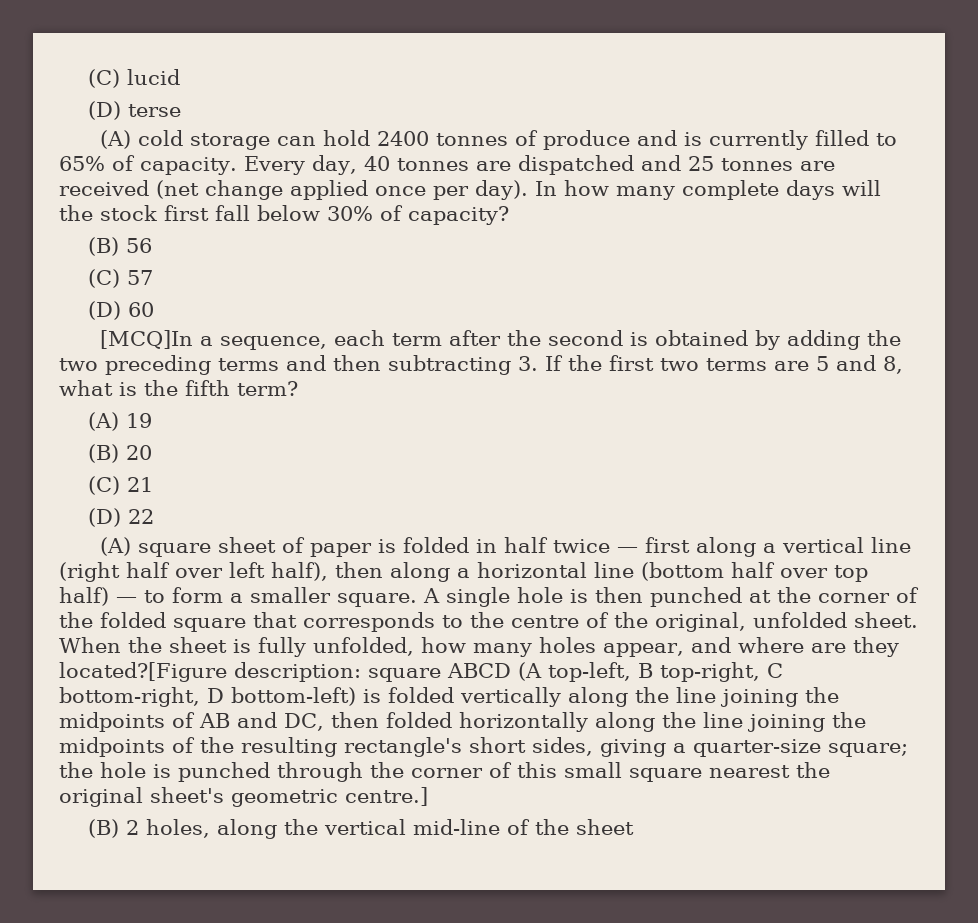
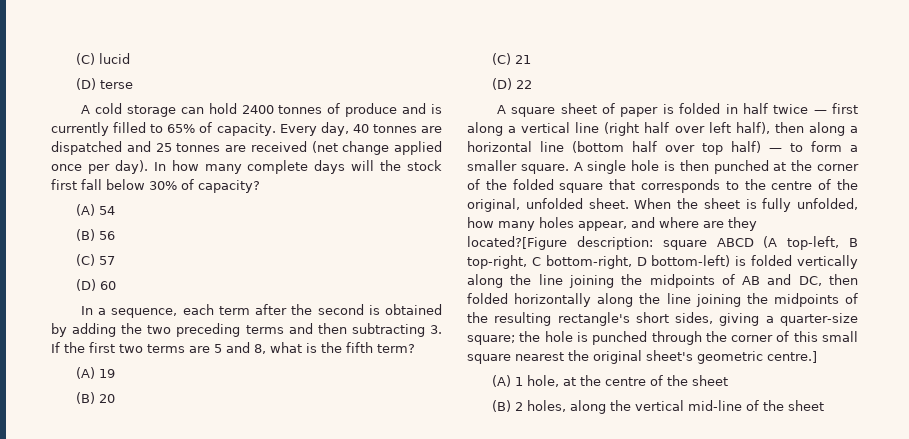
[100,130,132,149] (A) -> [81,105,91,114] A
(509, 215) none -> [75,204,115,216] // (A) 54
[100,330,194,349] [MCQ]In -> [81,306,94,315] In
[100,537,132,556] (A) -> [497,105,507,114] A
(428, 796) none -> [491,375,728,387] // (A) 1 hole, at the centre of the sheet

